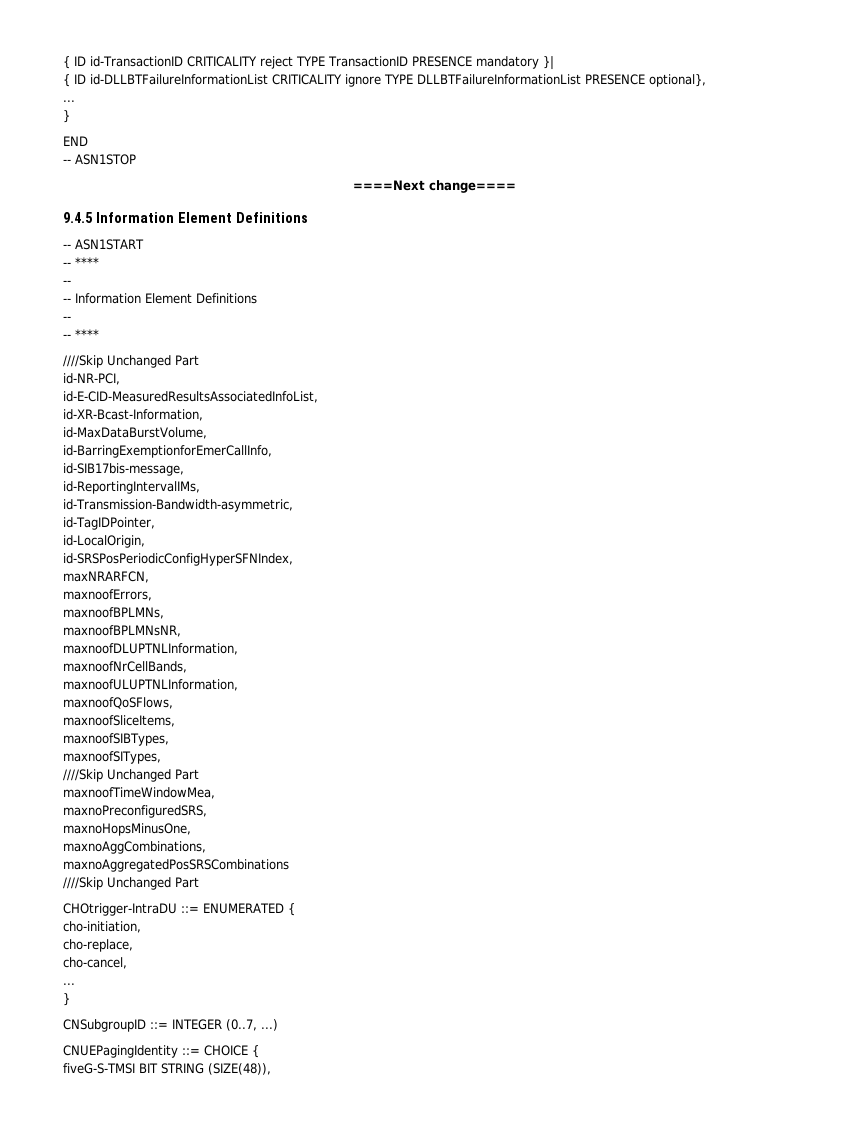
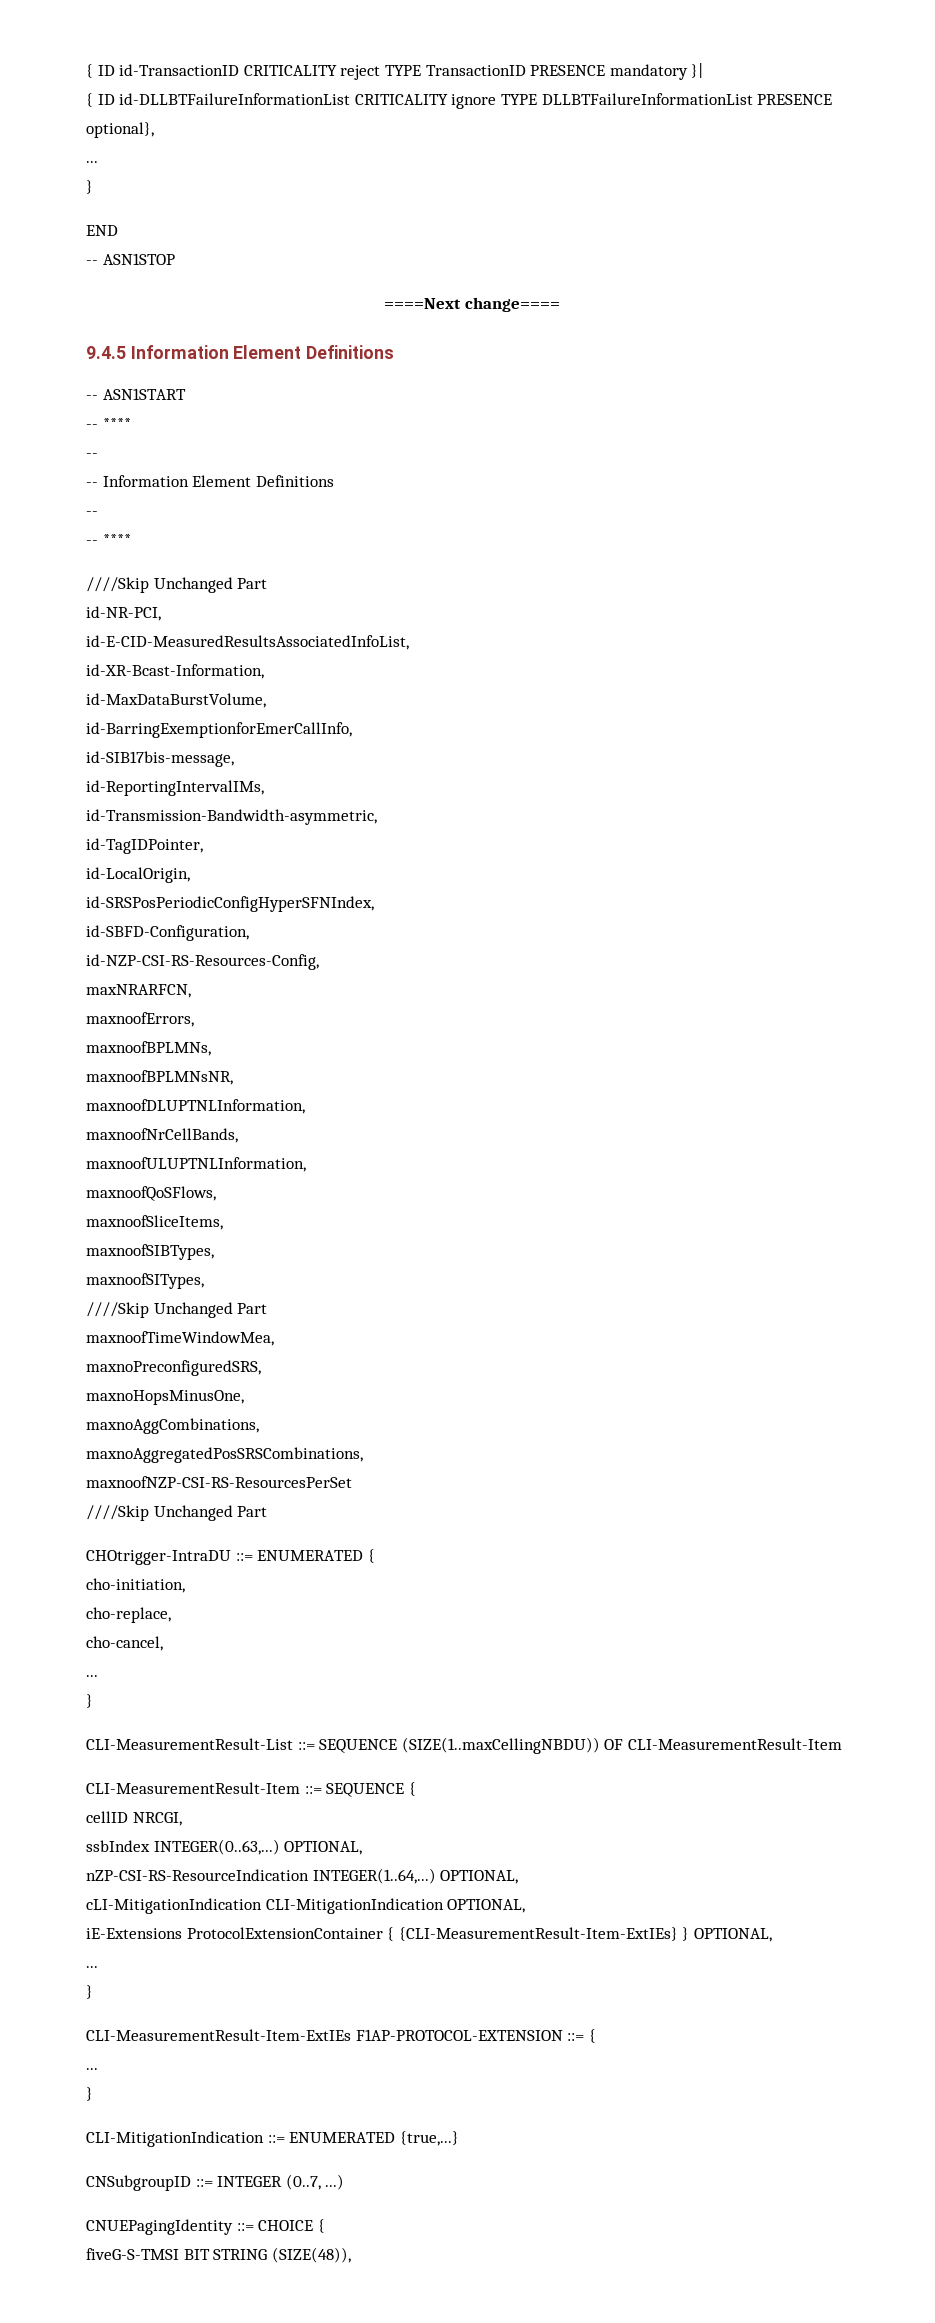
(293, 559) none -> [86,925,249,941] [86,954,319,970] // id-SBFD-Configuration, // id-NZP-CSI-RS-Resources-Config,
[63,859,289,872] maxnoAggregatedPosSRSCombinations -> [86,1447,363,1463] [86,1476,352,1488] maxnoAggregatedPosSRSCombinations, // maxnoofNZP-CSI-RS-ResourcesPerSet
(70, 999) none -> [86,1737,842,1754] [86,1782,416,1797] [86,1811,182,1826] [86,1839,363,1855] [86,1868,519,1884] [86,1898,526,1914] [86,1927,772,1942] [86,1966,98,1968] [86,1985,93,1999] [86,2029,596,2043] [86,2068,98,2070] [86,2087,93,2101] [86,2131,459,2147] // CLI-MeasurementResult-List ::= SEQUENCE (SIZE(1..maxCellingNBDU)) OF CLI-MeasurementResult-Item // CLI-MeasurementResult-Item ::= SEQUENCE { // cellID NRCGI, // ssbIndex INTEGER(0..63,...) OPTIONAL, // nZP-CSI-RS-ResourceIndication INTEGER(1..64,...) OPTIONAL, // cLI-MitigationIndication CLI-MitigationIndication OPTIONAL, // iE-Extensions ProtocolExtensionContainer { {CLI-MeasurementResult-Item-ExtIEs} } OPTIONAL, // ... // } // CLI-MeasurementResult-Item-ExtIEs F1AP-PROTOCOL-EXTENSION ::= { // ... // } // CLI-MitigationIndication ::= ENUMERATED {true,...}

